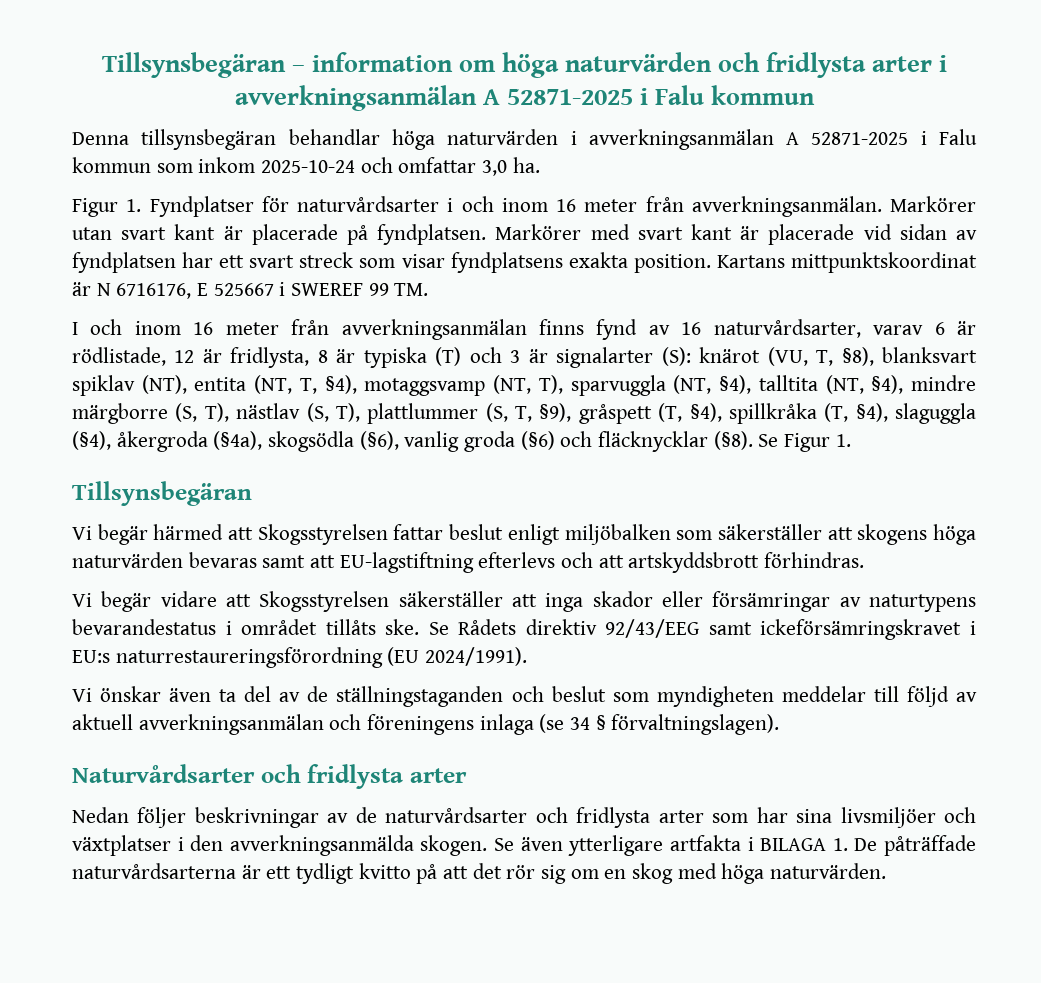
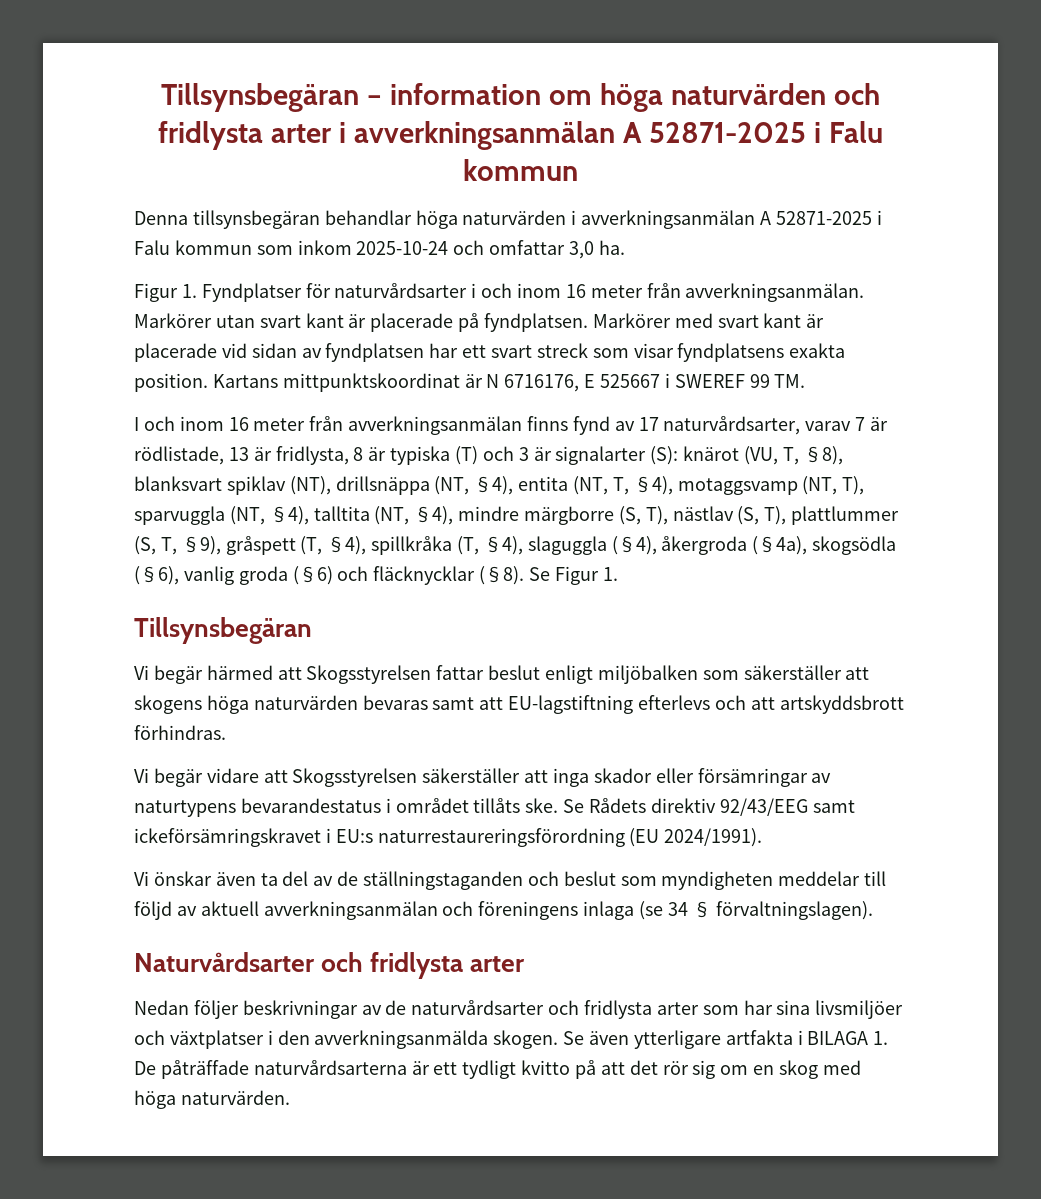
[681,322,702,335] 16 -> [638,417,659,431] 17
[934,322,945,335] 6 -> [855,417,866,431] 7
[174,350,195,363] 12 -> [228,447,249,461] 13
(187, 384) none -> [335,476,514,495] drillsnäppa (NT, §4),

